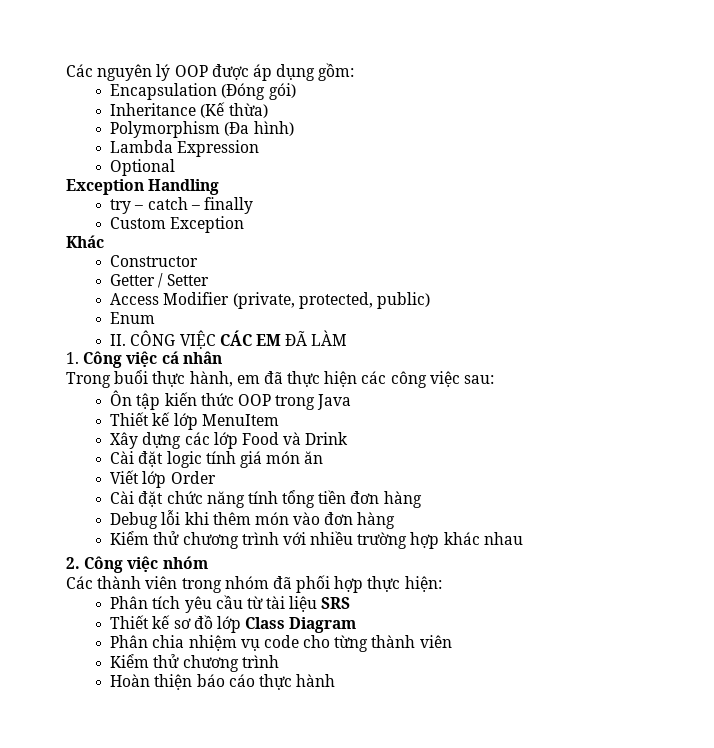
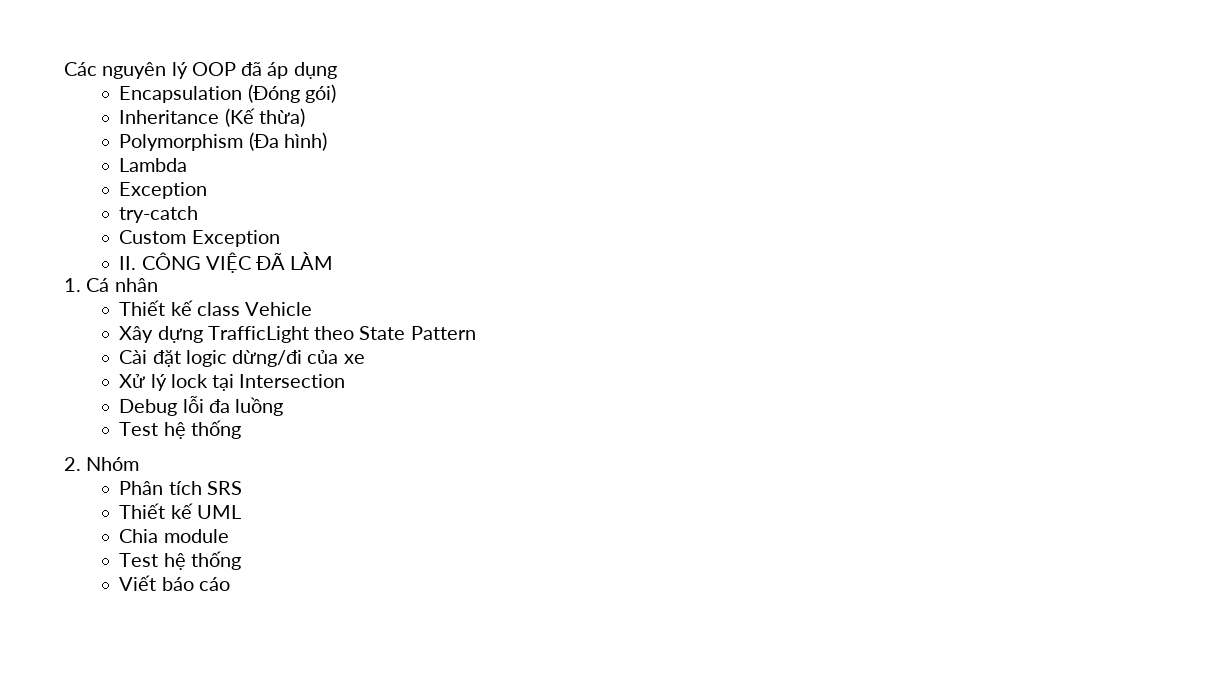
[211,64,249,80] được -> [241,62,263,76] đã
[318,63,355,81] gồm: -> (337, 70) none
[177,140,260,157] [110,159,176,176] [66,179,220,195] [110,197,253,214] [110,216,245,233] [66,235,104,248] [110,255,199,267] [110,273,209,288] [110,292,430,309] [110,312,156,324] Expression // Optional // Exception Handling // try – catch – finally // Custom Exception // Khác // Constructor // Getter / Setter // Access Modifier (private, protected, public) // Enum -> [119,182,208,199] [119,206,199,223] [119,230,280,247] // Exception // try-catch // Custom Exception
[219,330,281,346] CÁC EM -> (251, 262) none
[83,351,222,368] [66,370,495,388] [110,390,352,410] [110,412,279,430] Công việc cá nhân // Trong buổi thực hành, em đã thực hiện các công việc sau: // Ôn tập kiến thức OOP trong Java // Thiết kế lớp MenuItem -> [86,278,158,292] [119,300,313,316] Cá nhân // Thiết kế class Vehicle
[184,432,349,449] [110,451,324,468] [110,470,216,488] [110,490,422,508] [110,510,396,529] [110,531,523,549] [66,556,208,573] [66,575,442,593] [110,595,351,613] [110,615,357,633] [110,635,452,652] [110,654,279,672] [110,674,336,690] các lớp Food và Drink // Cài đặt logic tính giá món ăn // Viết lớp Order // Cài đặt chức năng tính tổng tiền đơn hàng // Debug lỗi khi thêm món vào đơn hàng // Kiểm thử chương trình với nhiều trường hợp khác nhau // 2. Công việc nhóm // Các thành viên trong nhóm đã phối hợp thực hiện: // Phân tích yêu cầu từ tài liệu SRS // Thiết kế sơ đồ lớp Class Diagram // Phân chia nhiệm vụ code cho từng thành viên // Kiểm thử chương trình // Hoàn thiện báo cáo thực hành -> [207,326,476,343] [119,350,365,367] [119,374,346,391] [119,396,284,416] [119,420,241,439] [64,457,140,471] [119,481,242,495] [119,503,241,519] [119,529,229,543] [119,551,241,570] [119,575,230,591] TrafficLight theo State Pattern // Cài đặt logic dừng/đi của xe // Xử lý lock tại Intersection // Debug lỗi đa luồng // Test hệ thống // 2. Nhóm // Phân tích SRS // Thiết kế UML // Chia module // Test hệ thống // Viết báo cáo

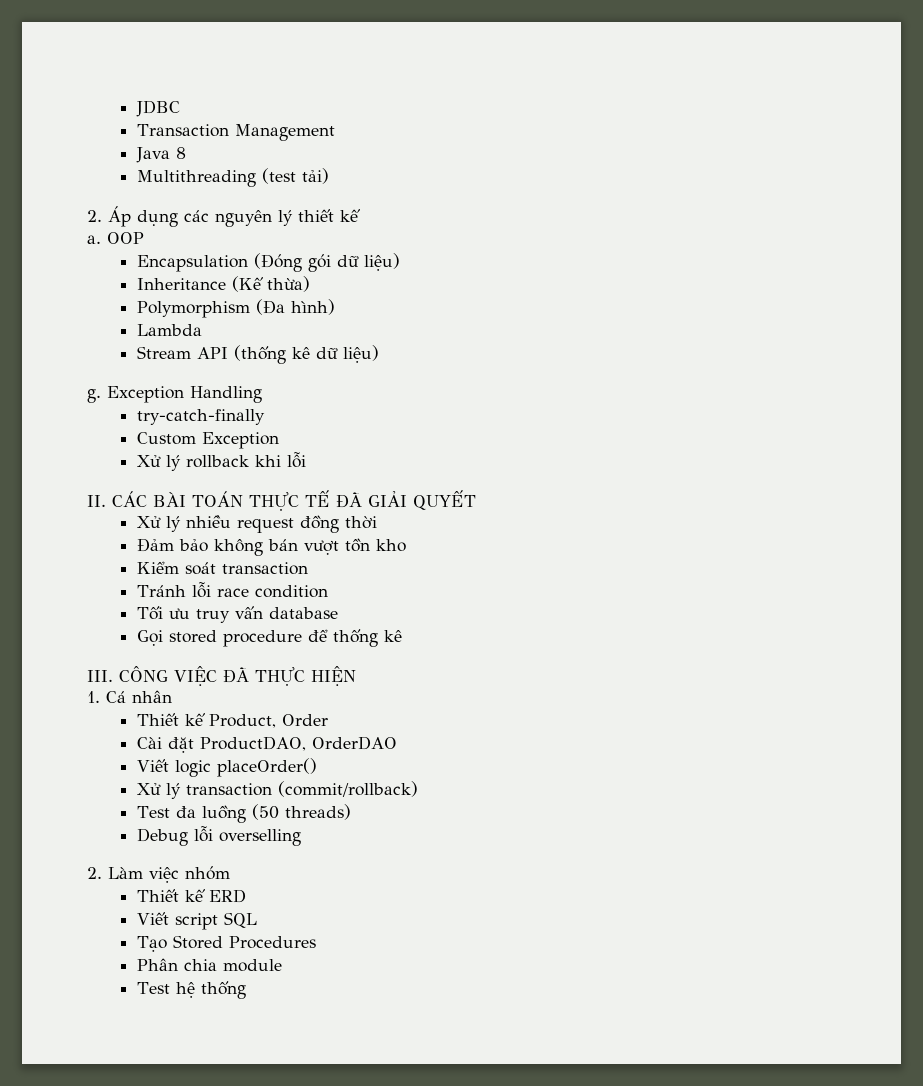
[64,62,337,79] Các nguyên lý OOP đã áp dụng -> [135,100,180,117] [136,124,335,141] [135,147,186,163] [136,168,329,187] [87,206,360,227] [87,232,144,244] JDBC // Transaction Management // Java 8 // Multithreading (test tải) // 2. Áp dụng các nguyên lý thiết kế // a. OOP
[304,84,336,103] gói) -> [307,253,400,272] gói dữ liệu)
[119,182,208,199] [119,206,199,223] Exception // try-catch -> [136,345,379,364] [87,386,262,403] [136,409,265,425] Stream API (thống kê dữ liệu) // g. Exception Handling // try-catch-finally
[119,256,137,270] II. -> [136,452,306,471] [87,490,476,511] [136,515,377,533] [136,538,406,556] [136,561,308,575] [136,582,328,598] [136,606,338,623] [136,629,402,647] [87,670,113,682] Xử lý rollback khi lỗi // II. CÁC BÀI TOÁN THỰC TẾ ĐÃ GIẢI QUYẾT // Xử lý nhiều request đồng thời // Đảm bảo không bán vượt tồn kho // Kiểm soát transaction // Tránh lỗi race condition // Tối ưu truy vấn database // Gọi stored procedure để thống kê // III.
[290,252,334,270] LÀM -> [255,666,356,686] THỰC HIỆN
[196,302,313,316] [119,326,476,343] [119,350,365,367] [119,374,346,391] [119,396,284,416] [119,420,241,439] [64,457,140,471] [119,481,242,495] [119,503,241,519] [119,529,159,543] class Vehicle // Xây dựng TrafficLight theo State Pattern // Cài đặt logic dừng/đi của xe // Xử lý lock tại Intersection // Debug lỗi đa luồng // Test hệ thống // 2. Nhóm // Phân tích SRS // Thiết kế UML // Chia -> [208,714,328,728] [136,736,397,753] [136,758,317,777] [136,781,418,799] [136,804,351,823] [136,826,301,846] [87,866,230,883] [136,889,246,903] [136,912,257,930] [136,935,316,952] [136,958,217,971] Product, Order // Cài đặt ProductDAO, OrderDAO // Viết logic placeOrder() // Xử lý transaction (commit/rollback) // Test đa luồng (50 threads) // Debug lỗi overselling // 2. Làm việc nhóm // Thiết kế ERD // Viết script SQL // Tạo Stored Procedures // Phân chia
[119,575,230,591] // Viết báo cáo -> (246, 990) none

